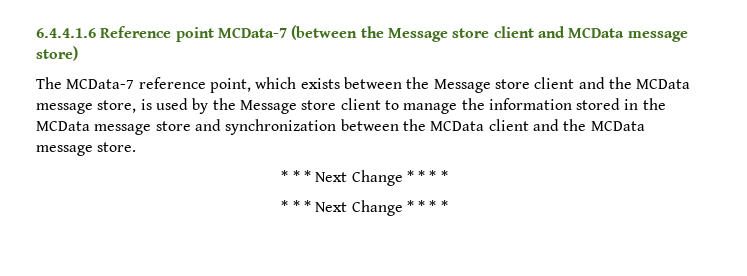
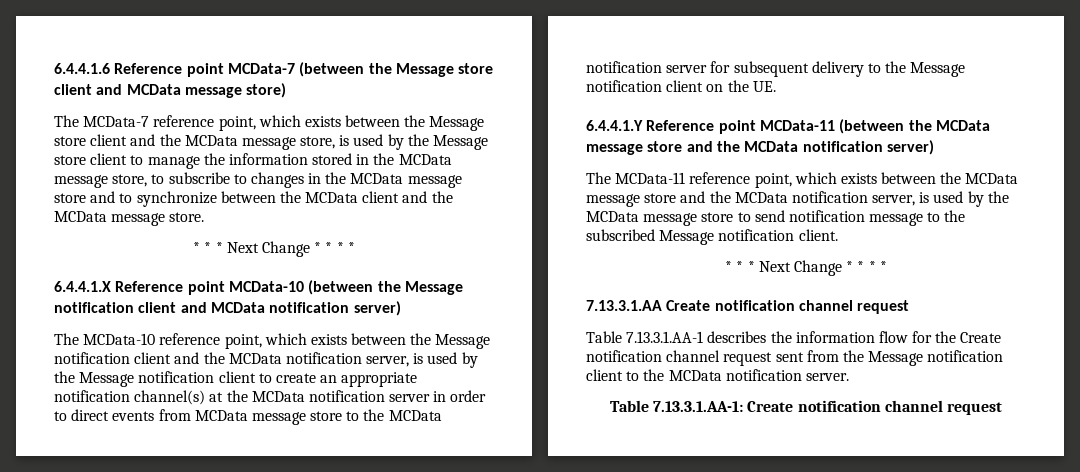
[155,119,337,135] store and synchronization -> [112,172,462,188] [54,191,217,207] store, to subscribe to changes in the MCData message store and to synchronize
[281,200,448,216] // * * * Next Change * * * * -> [54,280,463,295] [54,301,401,316] [54,333,491,349] [54,352,478,368] [54,371,418,387] [54,390,487,405] [54,409,442,425] [586,61,966,77] [586,80,776,92] [586,119,990,134] [586,140,934,155] [586,172,1019,188] [586,191,1009,207] [586,210,966,226] [586,229,838,245] [725,260,887,276] [586,300,910,314] [586,331,1002,343] [586,350,1004,366] [586,369,849,381] [610,400,1002,415] // 6.4.4.1.X Reference point MCData-10 (between the Message notification client and MCData notification server) // The MCData-10 reference point, which exists between the Message notification client and the MCData notification server, is used by the Message notification client to create an appropriate notification channel(s) at the MCData notification server in order to direct events from MCData message store to the MCData notification server for subsequent delivery to the Message notification client on the UE. // 6.4.4.1.Y Reference point MCData-11 (between the MCData message store and the MCData notification server) // The MCData-11 reference point, which exists between the MCData message store and the MCData notification server, is used by the MCData message store to send notification message to the subscribed Message notification client. // * * * Next Change * * * * // 7.13.3.1.AA Create notification channel request // Table 7.13.3.1.AA-1 describes the information flow for the Create notification channel request sent from the Message notification client to the MCData notification server. // Table 7.13.3.1.AA-1: Create notification channel request

